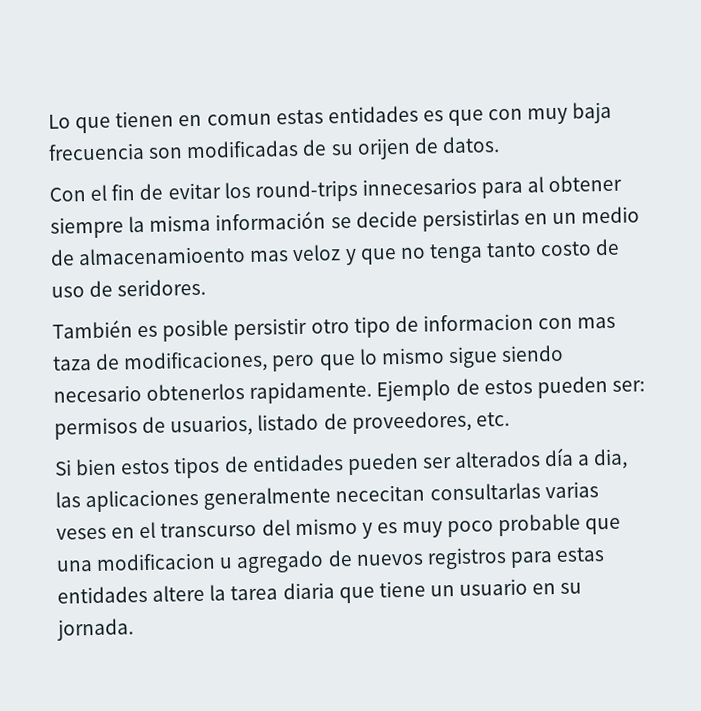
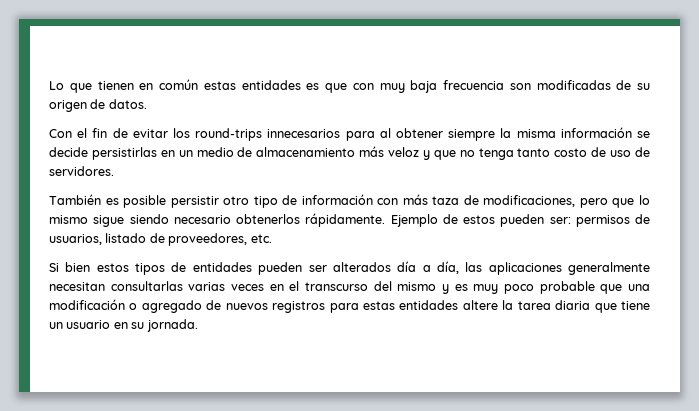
[206,113,272,126] comun -> [159,79,198,90] común
[356,137,411,160] orijen -> [49,100,87,112] origen
[78,246,290,266] almacenamioento mas -> [256,146,385,157] almacenamiento más
[117,278,207,297] seridores. -> [49,166,114,176] servidores.
[422,313,617,332] informacion con mas -> [301,194,428,205] información con más
[249,380,373,404] rapidamente. -> [305,213,386,227] rápidamente.
[593,448,629,470] dia, -> [436,261,459,274] día,
[335,484,426,503] nececitan -> [49,282,105,291] necesitan
[56,527,107,540] veses -> [230,284,264,291] veces
[96,552,234,571] modificacion u -> [49,299,138,310] modificación o

